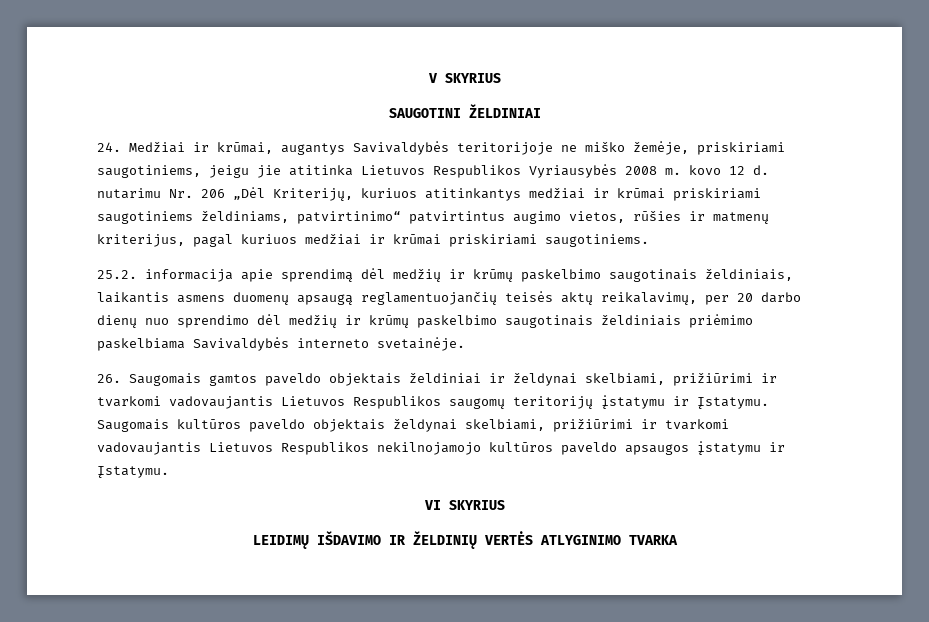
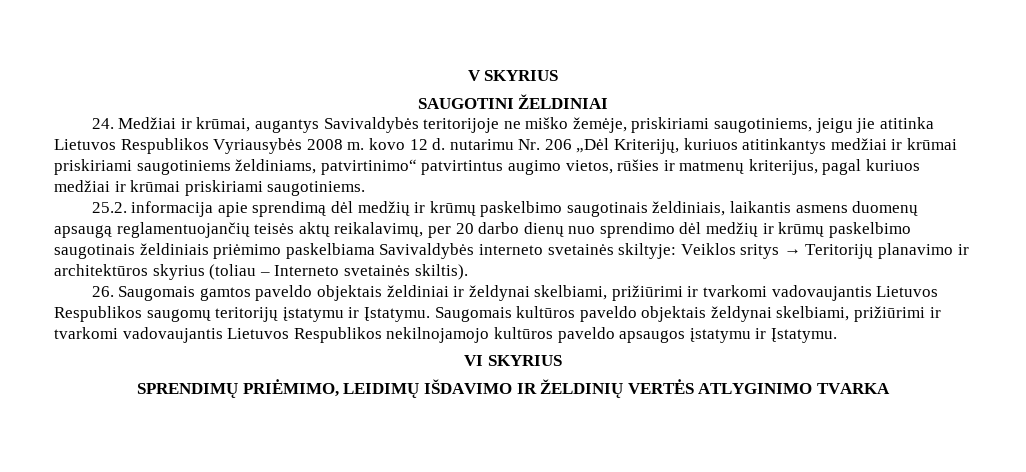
[377,337,465,351] svetainėje. -> [547,243,969,259] [54,264,468,280] svetainės skiltyje: Veiklos sritys → Teritorijų planavimo ir architektūros skyrius (toliau – Interneto svetainės skiltis).
(505, 505) none -> [137,379,339,398] SPRENDIMŲ PRIĖMIMO,

